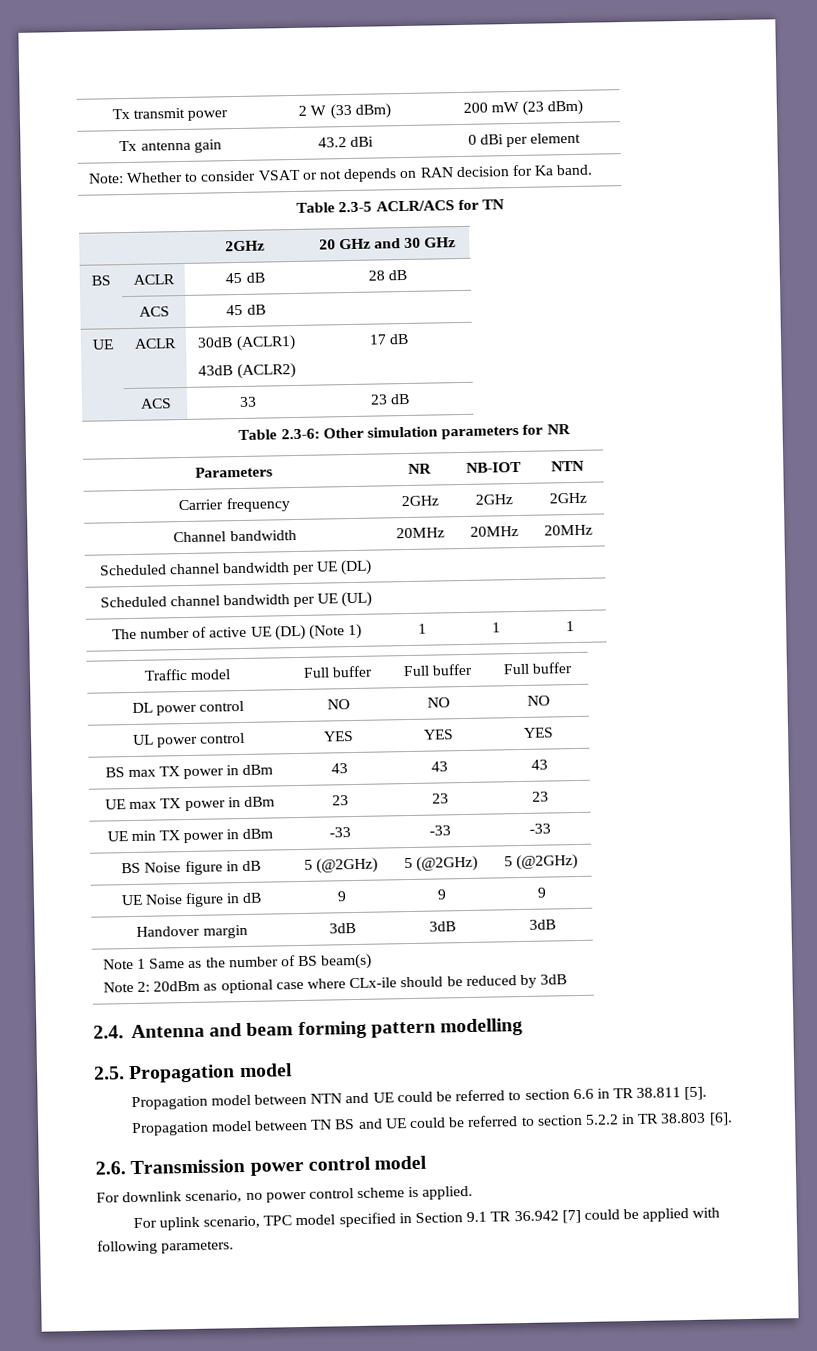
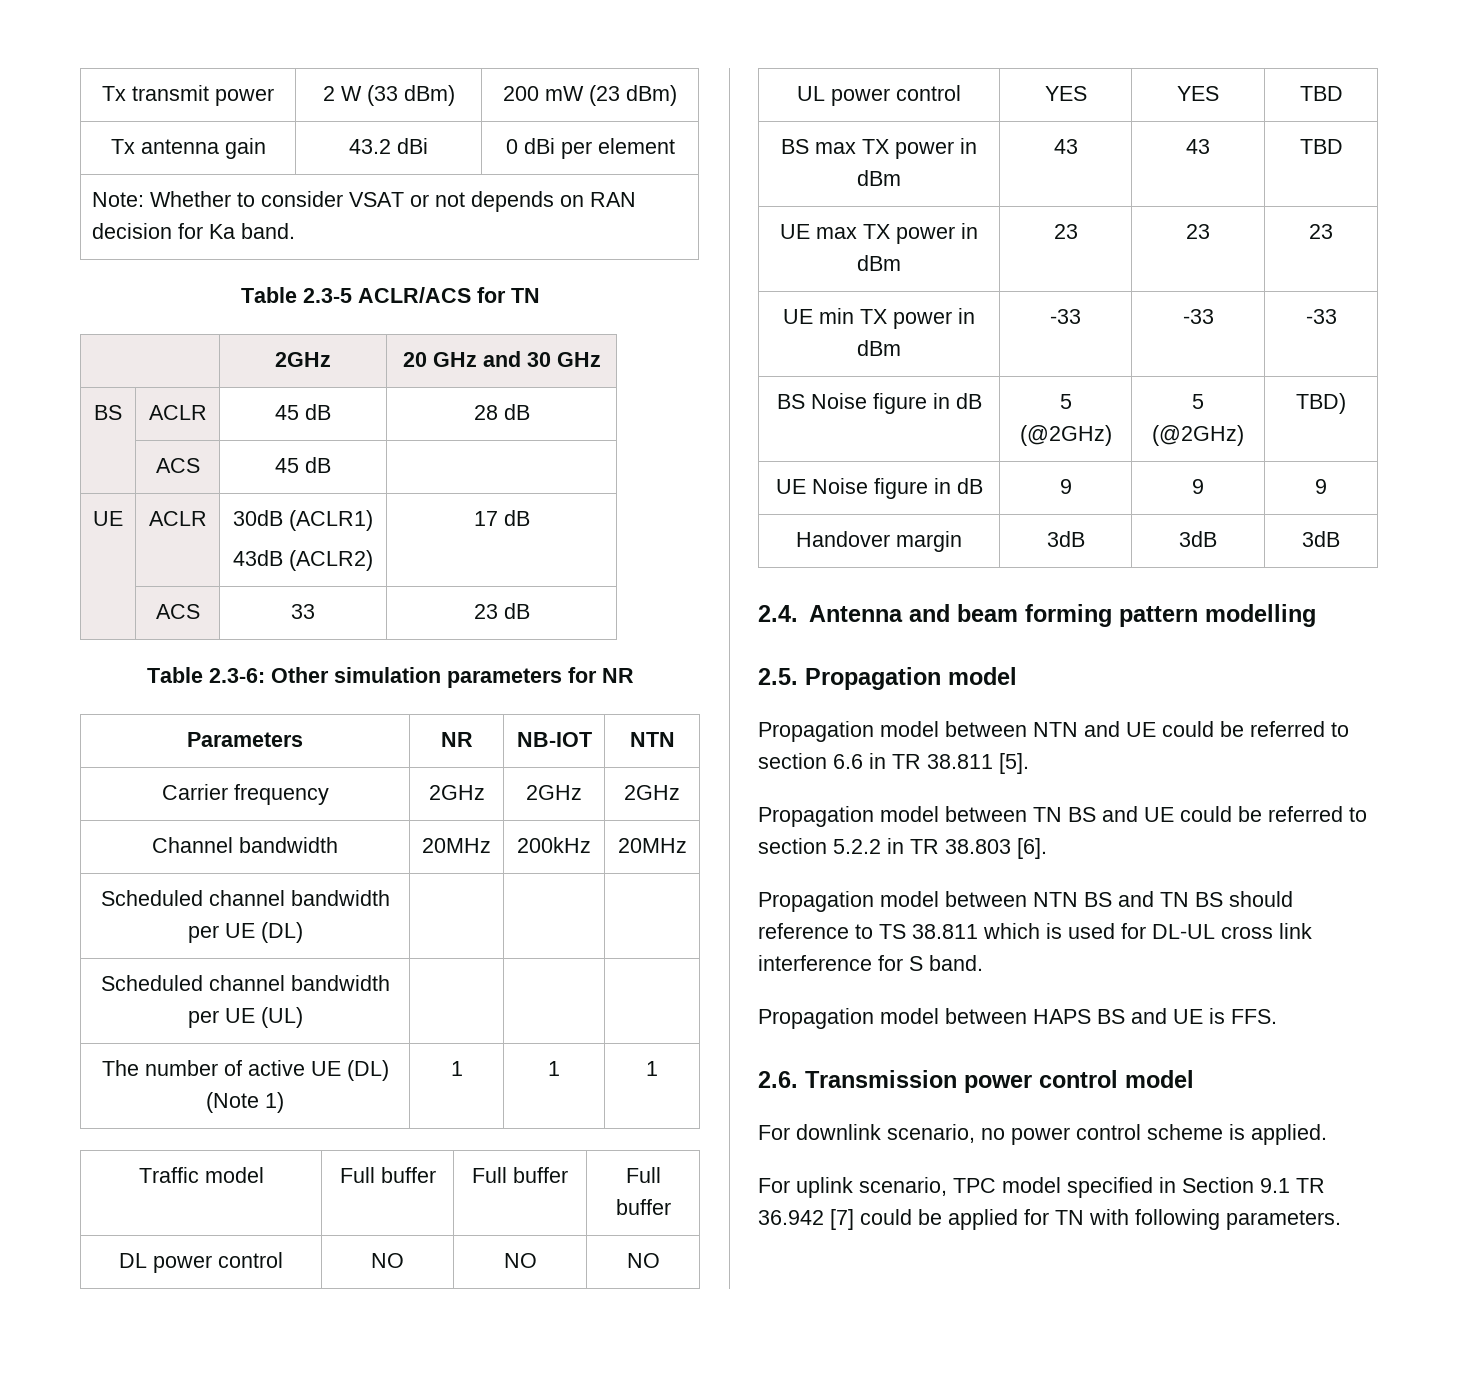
[470,526,519,537] 20MHz -> [517,837,591,853] 200kHz
[523,727,554,738] YES -> [1299,86,1343,101] TBD
[530,759,548,770] 43 -> [1299,139,1343,154] TBD
[503,853,579,871] 5 (@2GHz) -> [1296,393,1346,414] TBD)
[102,953,373,970] [102,974,568,994] // Note 1 Same as the number of BS beam(s) // Note 2: 20dBm as optional case where CLx-ile should be reduced by 3dB -> (1340, 539) none
(733, 1119) none -> [758,891,1293,912] [758,923,1312,939] [758,955,983,971] [758,1008,1277,1029] // Propagation model between NTN BS and TN BS should reference to TS 38.811 which is used for DL-UL cross link interference for S band. // Propagation model between HAPS BS and UE is FFS.
(690, 1215) none -> [1024,1209,1084,1225] for TN

